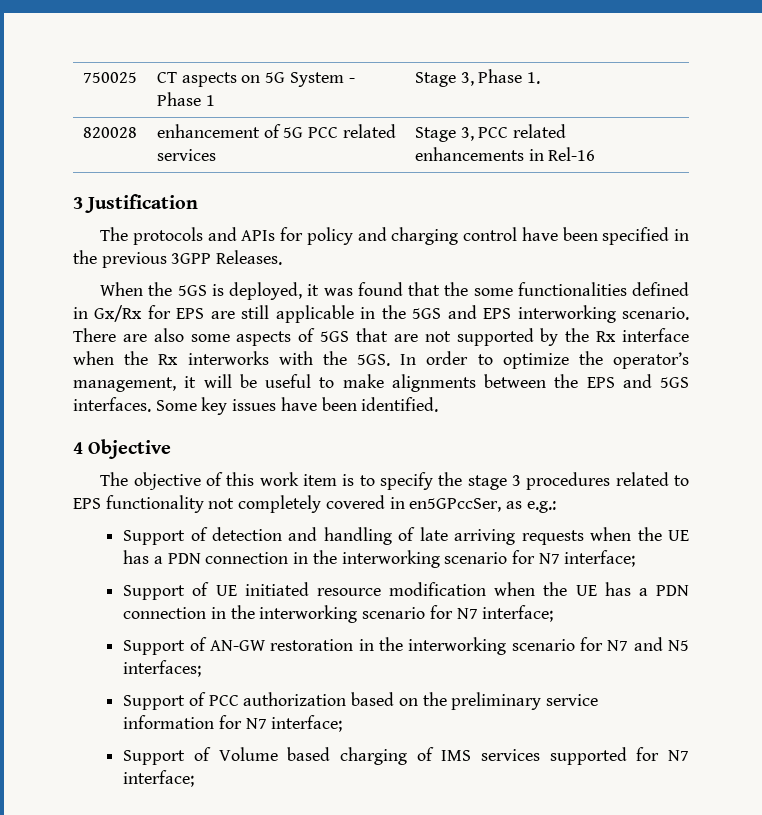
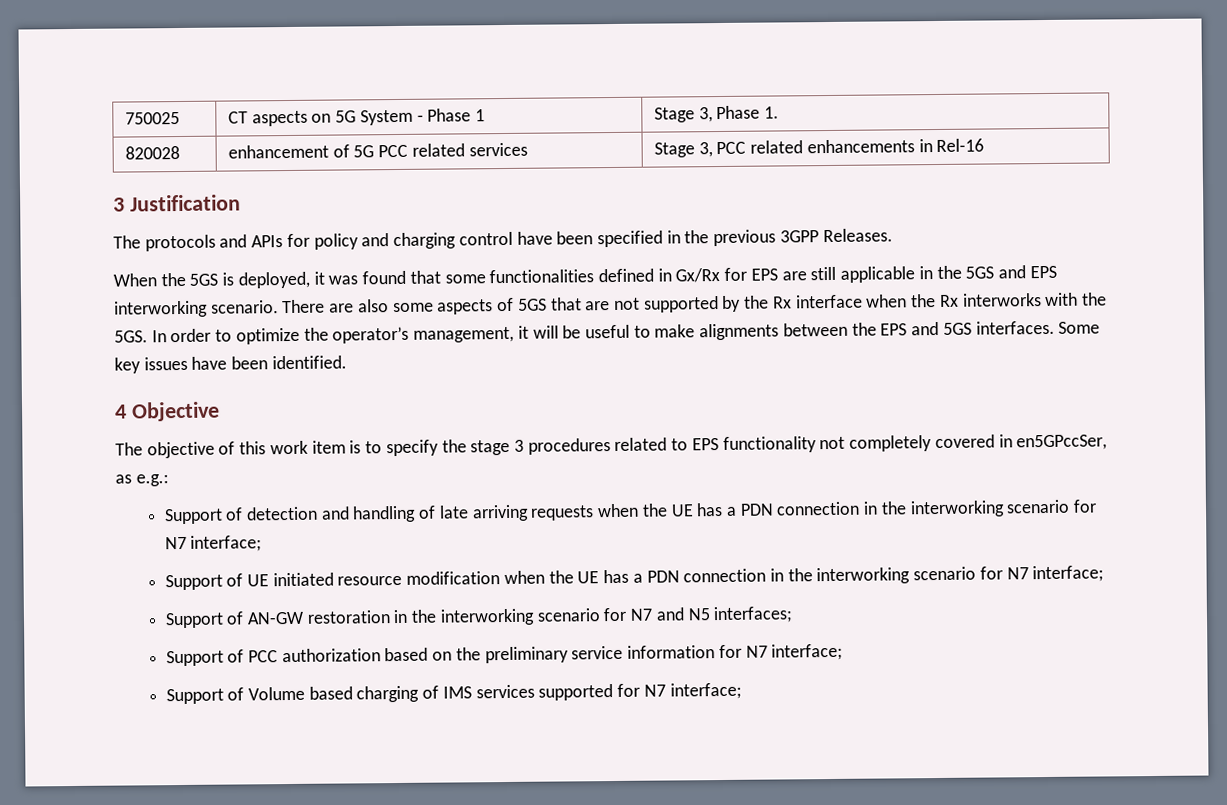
[444,282,469,296] the -> (441, 277) none

